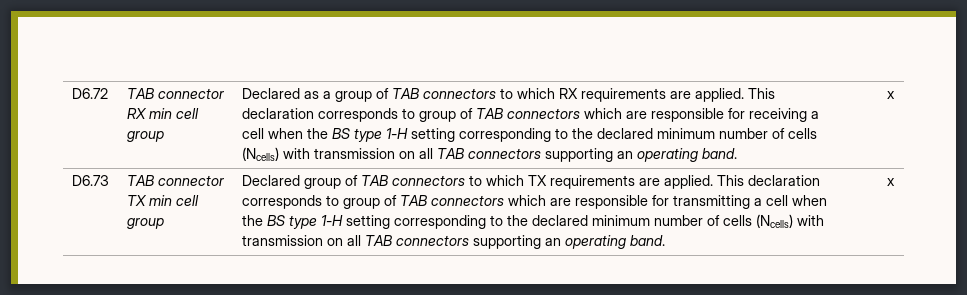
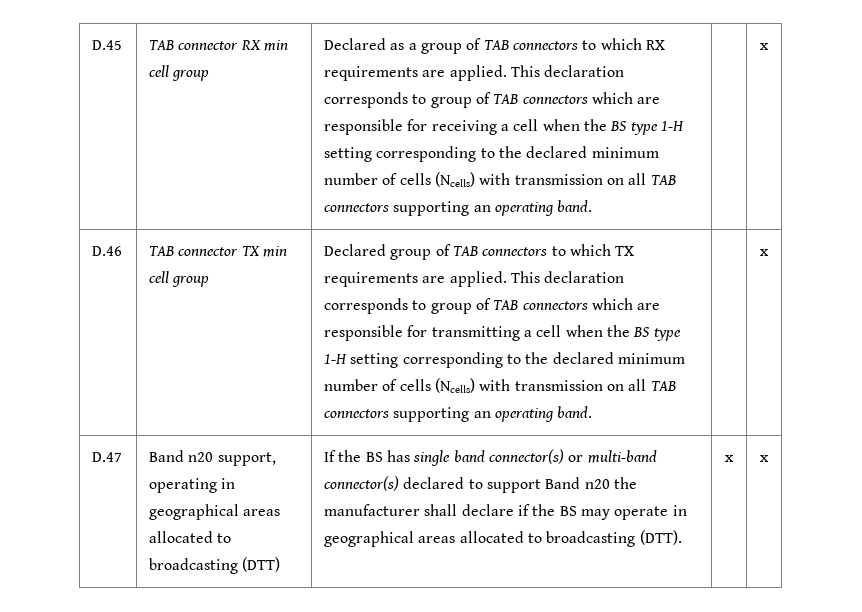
[71,88,108,99] D6.72 -> [92,40,123,50] D.45
[71,175,109,186] D6.73 -> [92,246,123,256] D.46
(895, 182) none -> [92,452,123,462] [149,450,276,466] [149,478,236,493] [149,504,281,520] [149,531,232,543] [149,557,281,574] [324,449,657,466] [324,476,638,493] [324,504,687,520] [324,530,682,547] [725,455,734,462] [760,455,769,462] // D.47 | Band n20 support, operating in geographical areas allocated to broadcasting (DTT) | If the BS has single band connector(s) or multi-band connector(s) declared to support Band n20 the manufacturer shall declare if the BS may operate in geographical areas allocated to broadcasting (DTT). | x | x

